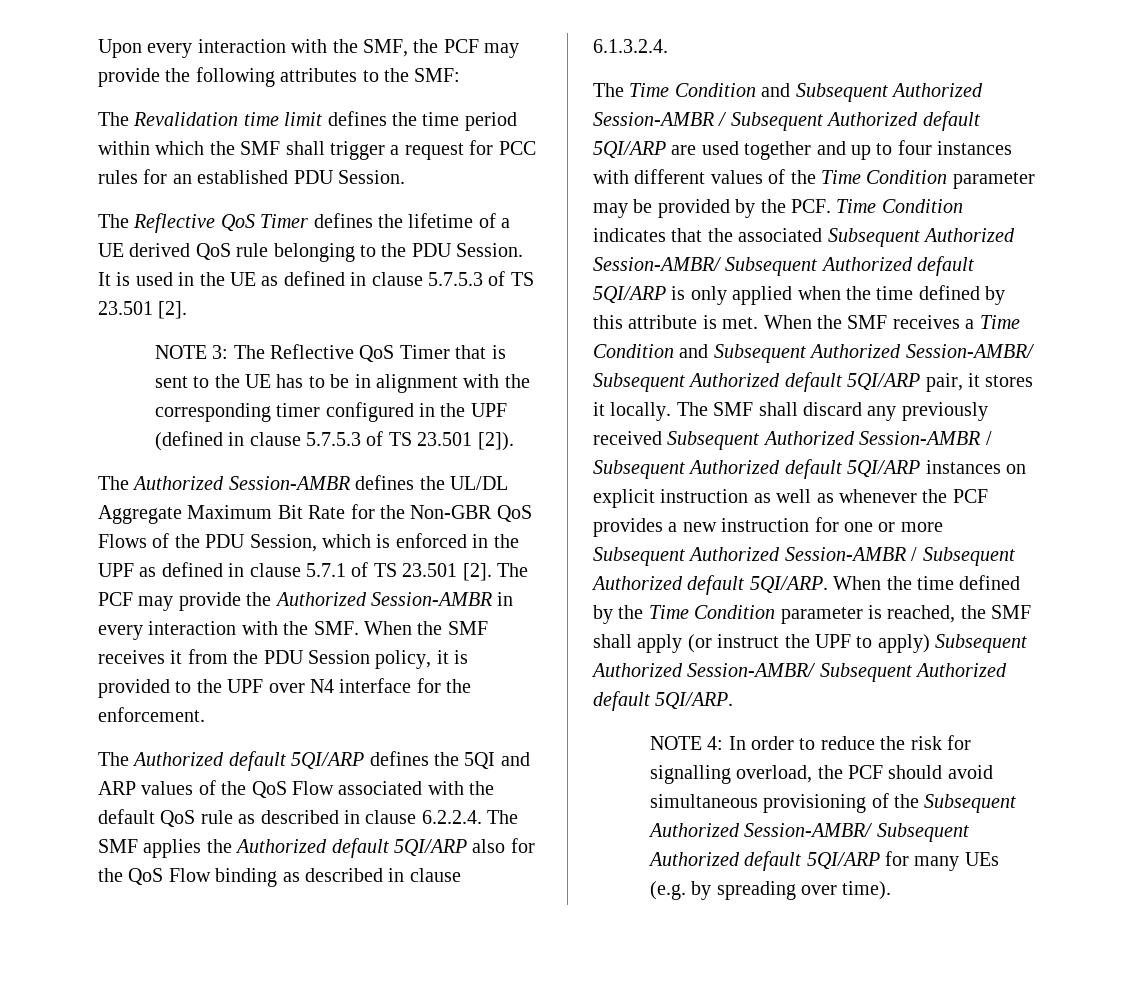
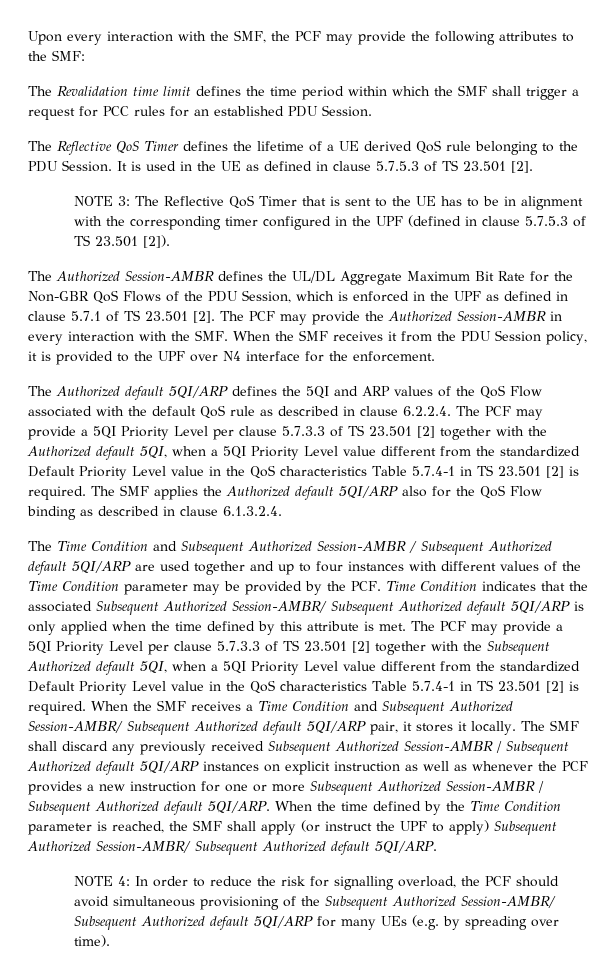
(519, 817) none -> [485,406,543,420] [28,425,547,440] [27,446,580,460] [28,465,579,480] [28,486,115,500] PCF may provide a 5QI Priority Level per clause 5.7.3.3 of TS 23.501 [2] together with the Authorized default 5QI, when a 5QI Priority Level value different from the standardized Default Priority Level value in the QoS characteristics Table 5.7.4-1 in TS 23.501 [2] is required. The
(759, 323) none -> [411,621,563,635] [28,640,550,655] [27,661,580,675] [28,680,579,695] [28,701,86,715] The PCF may provide a 5QI Priority Level per clause 5.7.3.3 of TS 23.501 [2] together with the Subsequent Authorized default 5QI, when a 5QI Priority Level value different from the standardized Default Priority Level value in the QoS characteristics Table 5.7.4-1 in TS 23.501 [2] is required.

